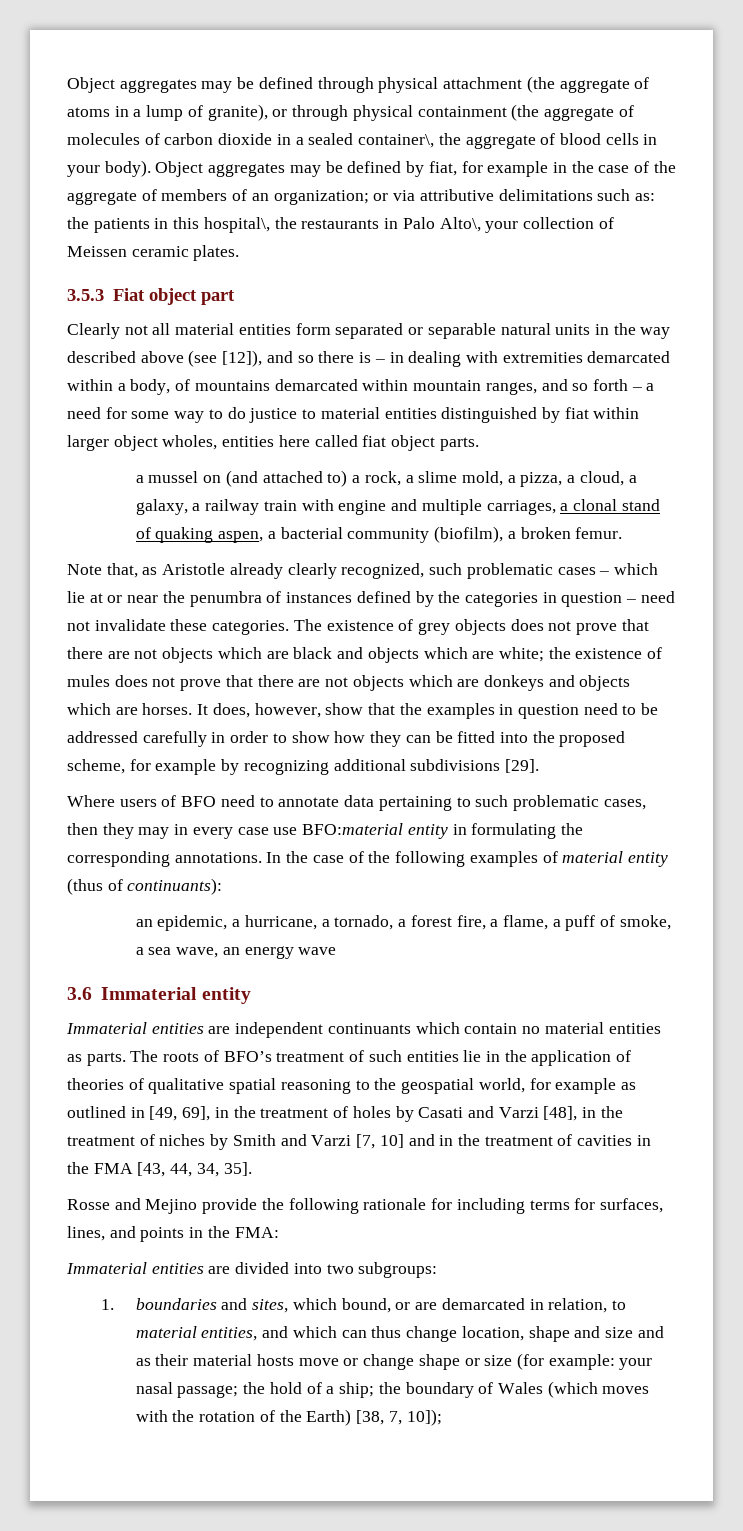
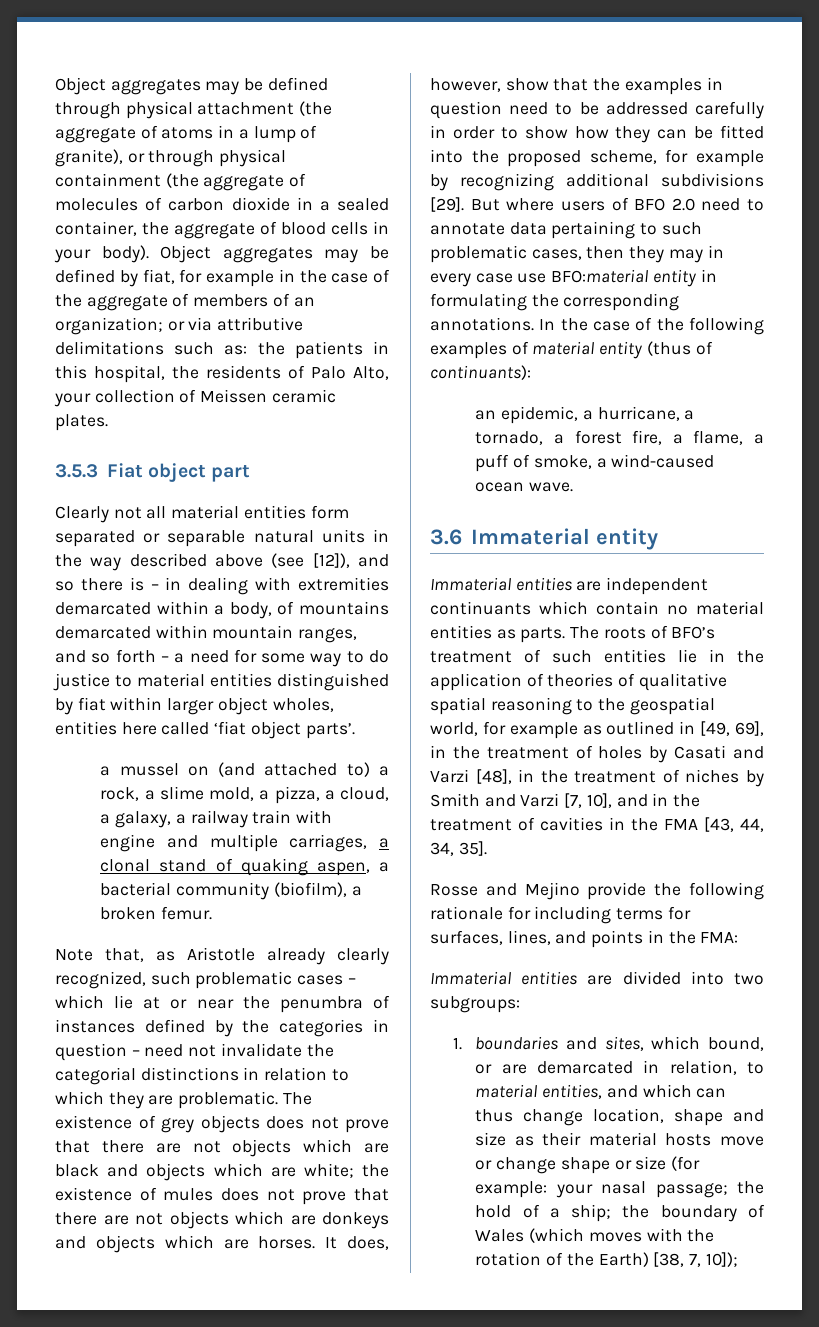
[358,134,435,148] container\, -> [55,221,137,236] container,
[203,217,481,233] hospital\, the restaurants in Palo Alto\, -> [94,365,389,383] hospital, the residents of Palo Alto,
[362,435,479,451] fiat object parts. -> [214,721,355,739] ‘fiat object parts’.
[170,619,290,635] these categories. -> [306,1044,334,1057] [55,1067,349,1085] [55,1091,279,1109] the categorial distinctions in relation to which they are problematic.
[67,795,115,807] // Where -> [470,198,555,211] But where
(217, 801) none -> [671,198,695,211] 2.0
[148,946,337,959] sea wave, an energy wave -> [611,454,715,468] [475,482,574,492] wind-caused ocean wave.
[379,1134,404,1148] 10] -> [586,793,612,808] 10],
[637,1326,664,1338] and -> (507, 1139) none

